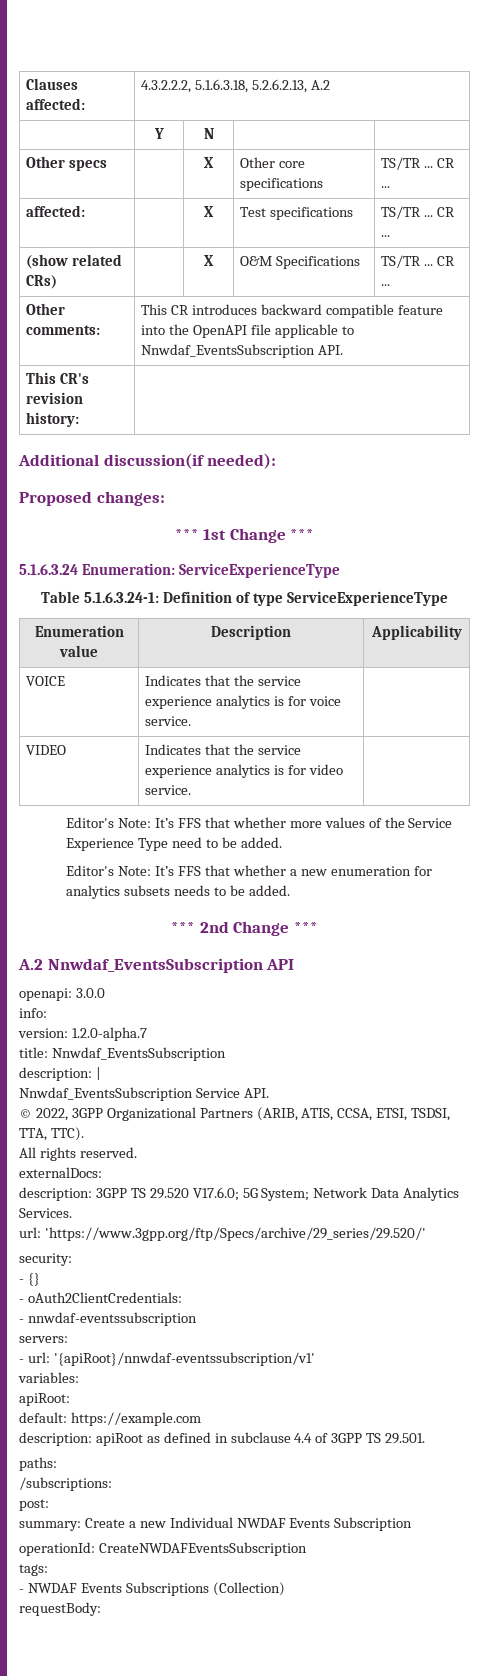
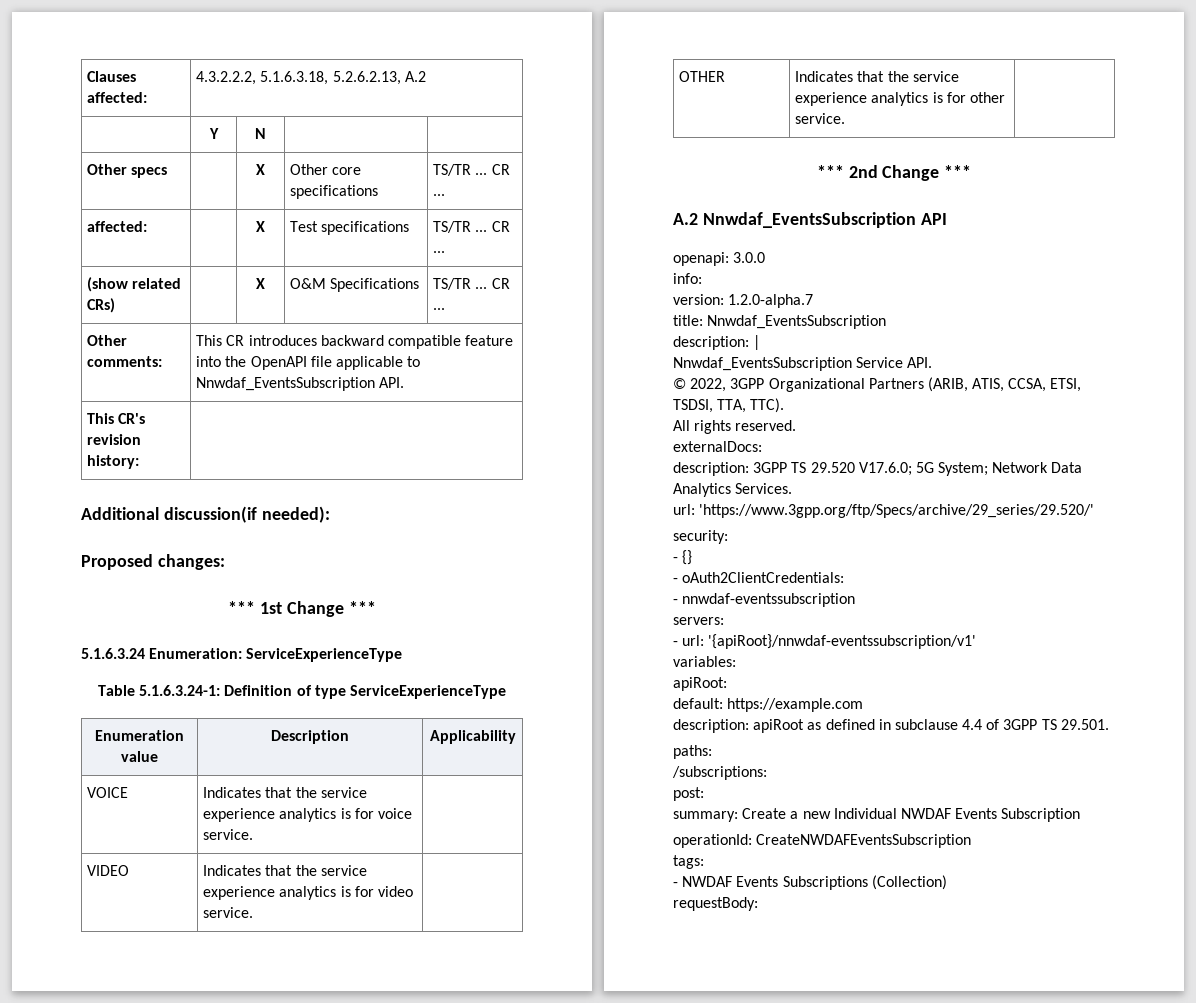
[66,817,453,828] [66,837,282,851] [66,865,432,876] [66,885,290,899] // Editor's Note: It’s FFS that whether more values of the Service Experience Type need to be added. // Editor's Note: It’s FFS that whether a new enumeration for analytics subsets needs to be added. -> [679,71,726,82] [795,71,959,82] [795,92,1005,106] [795,113,846,124] // OTHER | Indicates that the service experience analytics is for other service. |

